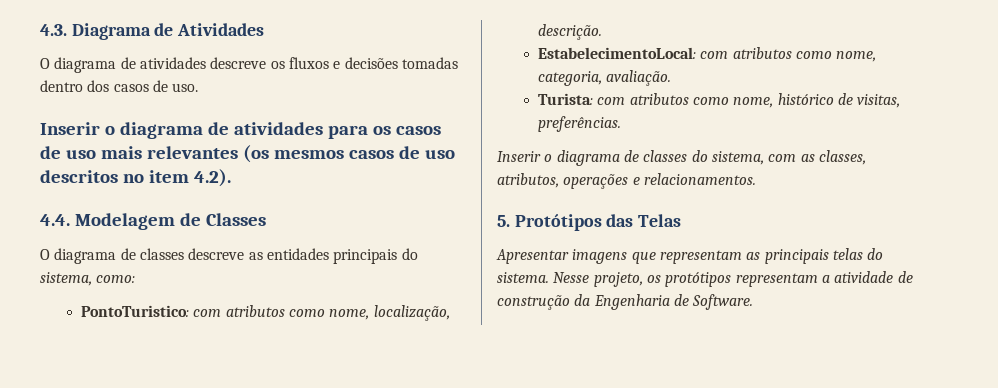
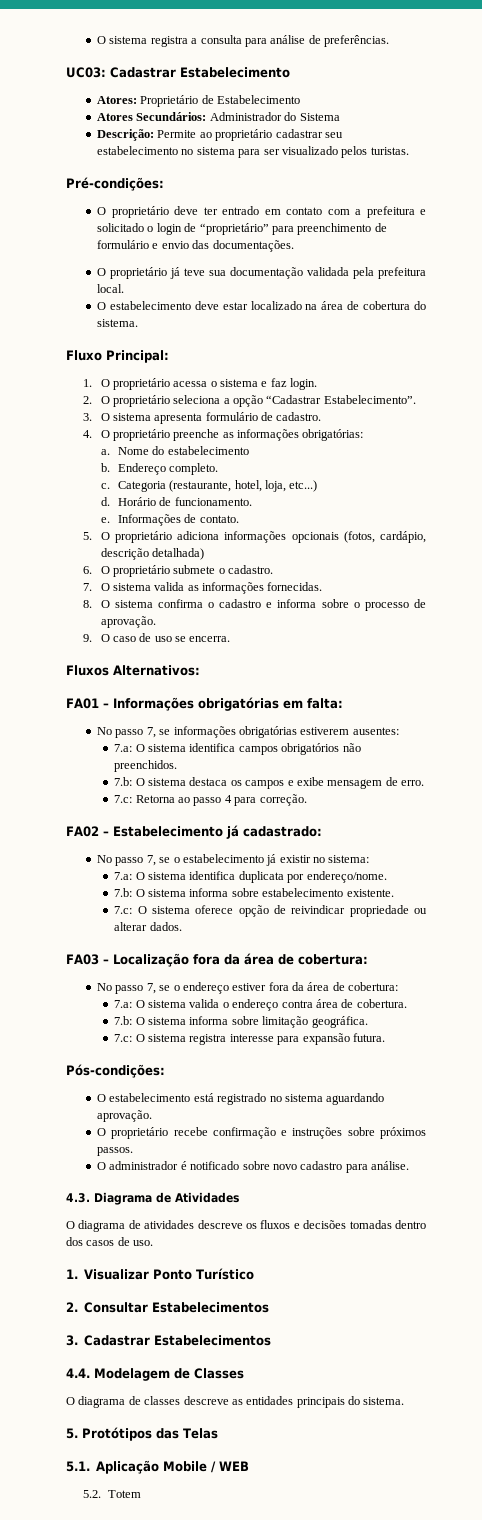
(40, 30) none -> [97,35,390,47] [66,67,290,78] [97,95,301,107] [97,112,340,121] [97,129,343,141] [97,146,409,158] [66,177,164,191] [97,206,426,218] [97,223,387,235] [97,240,294,252] [97,267,426,279] [97,284,125,293] [97,301,426,310] [97,319,139,327] [66,350,169,363] [83,378,318,390] [83,395,416,407] [83,412,322,424] [83,429,364,441] [100,446,249,455] [100,463,219,475] [100,480,318,492] [100,497,252,506] [100,514,239,526] [83,531,426,543] [100,548,204,560] [83,565,274,577] [83,582,323,594] [83,599,426,611] [100,616,156,628] [83,633,231,642] [66,665,200,676] [66,697,343,711] [97,726,399,738] [114,743,361,755] [114,760,178,772] [114,777,425,789] [114,794,307,806] [66,825,322,839] [97,854,370,866] [114,871,387,883] [114,888,394,897] [114,905,427,917] [114,922,182,931] [66,953,368,967] [97,982,399,994] [114,999,407,1011] [114,1016,368,1028] [114,1033,385,1045] [66,1064,165,1078] [97,1093,385,1105] [97,1110,153,1122] [97,1127,426,1139] [97,1147,134,1156] [97,1161,410,1173] O sistema registra a consulta para análise de preferências. // UC03: Cadastrar Estabelecimento // Atores: Proprietário de Estabelecimento // Atores Secundários: Administrador do Sistema // Descrição: Permite ao proprietário cadastrar seu estabelecimento no sistema para ser visualizado pelos turistas. // Pré-condições: // O proprietário deve ter entrado em contato com a prefeitura e solicitado o login de “proprietário” para preenchimento de formulário e envio das documentações. // O proprietário já teve sua documentação validada pela prefeitura local. // O estabelecimento deve estar localizado na área de cobertura do sistema. // Fluxo Principal: // 1. O proprietário acessa o sistema e faz login. // 2. O proprietário seleciona a opção “Cadastrar Estabelecimento”. // 3. O sistema apresenta formulário de cadastro. // 4. O proprietário preenche as informações obrigatórias: // a. Nome do estabelecimento // b. Endereço completo. // c. Categoria (restaurante, hotel, loja, etc...) // d. Horário de funcionamento. // e. Informações de contato. // 5. O proprietário adiciona informações opcionais (fotos, cardápio, descrição detalhada) // 6. O proprietário submete o cadastro. // 7. O sistema valida as informações fornecidas. // 8. O sistema confirma o cadastro e informa sobre o processo de aprovação. // 9. O caso de uso se encerra. // Fluxos Alternativos: // FA01 – Informações obrigatórias em falta: // No passo 7, se informações obrigatórias estiverem ausentes: // 7.a: O sistema identifica campos obrigatórios não preenchidos. // 7.b: O sistema destaca os campos e exibe mensagem de erro. // 7.c: Retorna ao passo 4 para correção. // FA02 – Estabelecimento já cadastrado: // No passo 7, se o estabelecimento já existir no sistema: // 7.a: O sistema identifica duplicata por endereço/nome. // 7.b: O sistema informa sobre estabelecimento existente. // 7.c: O sistema oferece opção de reivindicar propriedade ou alterar dados. // FA03 – Localização fora da área de cobertura: // No passo 7, se o endereço estiver fora da área de cobertura: // 7.a: O sistema valida o endereço contra área de cobertura. // 7.b: O sistema informa sobre limitação geográfica. // 7.c: O sistema registra interesse para expansão futura. // Pós-condições: // O estabelecimento está registrado no sistema aguardando aprovação. // O proprietário recebe confirmação e instruções sobre próximos passos. // O administrador é notificado sobre novo cadastro para análise. //
[40,122,441,139] [40,145,455,163] [40,169,231,187] Inserir o diagrama de atividades para os casos de uso mais relevantes (os mesmos casos de uso descritos no item 4.2). -> [66,1268,255,1280] [66,1302,270,1313] [66,1335,272,1346] 1. Visualizar Ponto Turístico // 2. Consultar Estabelecimentos // 3. Cadastrar Estabelecimentos
[40,272,136,286] [81,305,450,321] [538,24,603,40] [538,47,877,62] [538,70,672,86] [538,93,901,108] [538,116,622,132] [497,150,866,166] [497,173,756,189] [497,214,682,231] [496,248,884,264] [497,271,913,287] [497,294,754,310] sistema, como: // PontoTuristico: com atributos como nome, localização, descrição. // EstabelecimentoLocal: com atributos como nome, categoria, avaliação. // Turista: com atributos como nome, histórico de visitas, preferências. // Inserir o diagrama de classes do sistema, com as classes, atributos, operações e relacionamentos. // 5. Protótipos das Telas // Apresentar imagens que representam as principais telas do sistema. Nesse projeto, os protótipos representam a atividade de construção da Engenharia de Software. -> [363,1397,405,1405] [66,1427,218,1441] [66,1460,250,1474] [83,1490,141,1498] sistema. // 5. Protótipos das Telas // 5.1. Aplicação Mobile / WEB // 5.2. Totem

